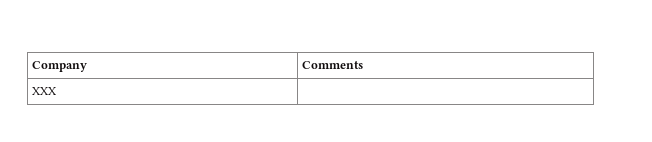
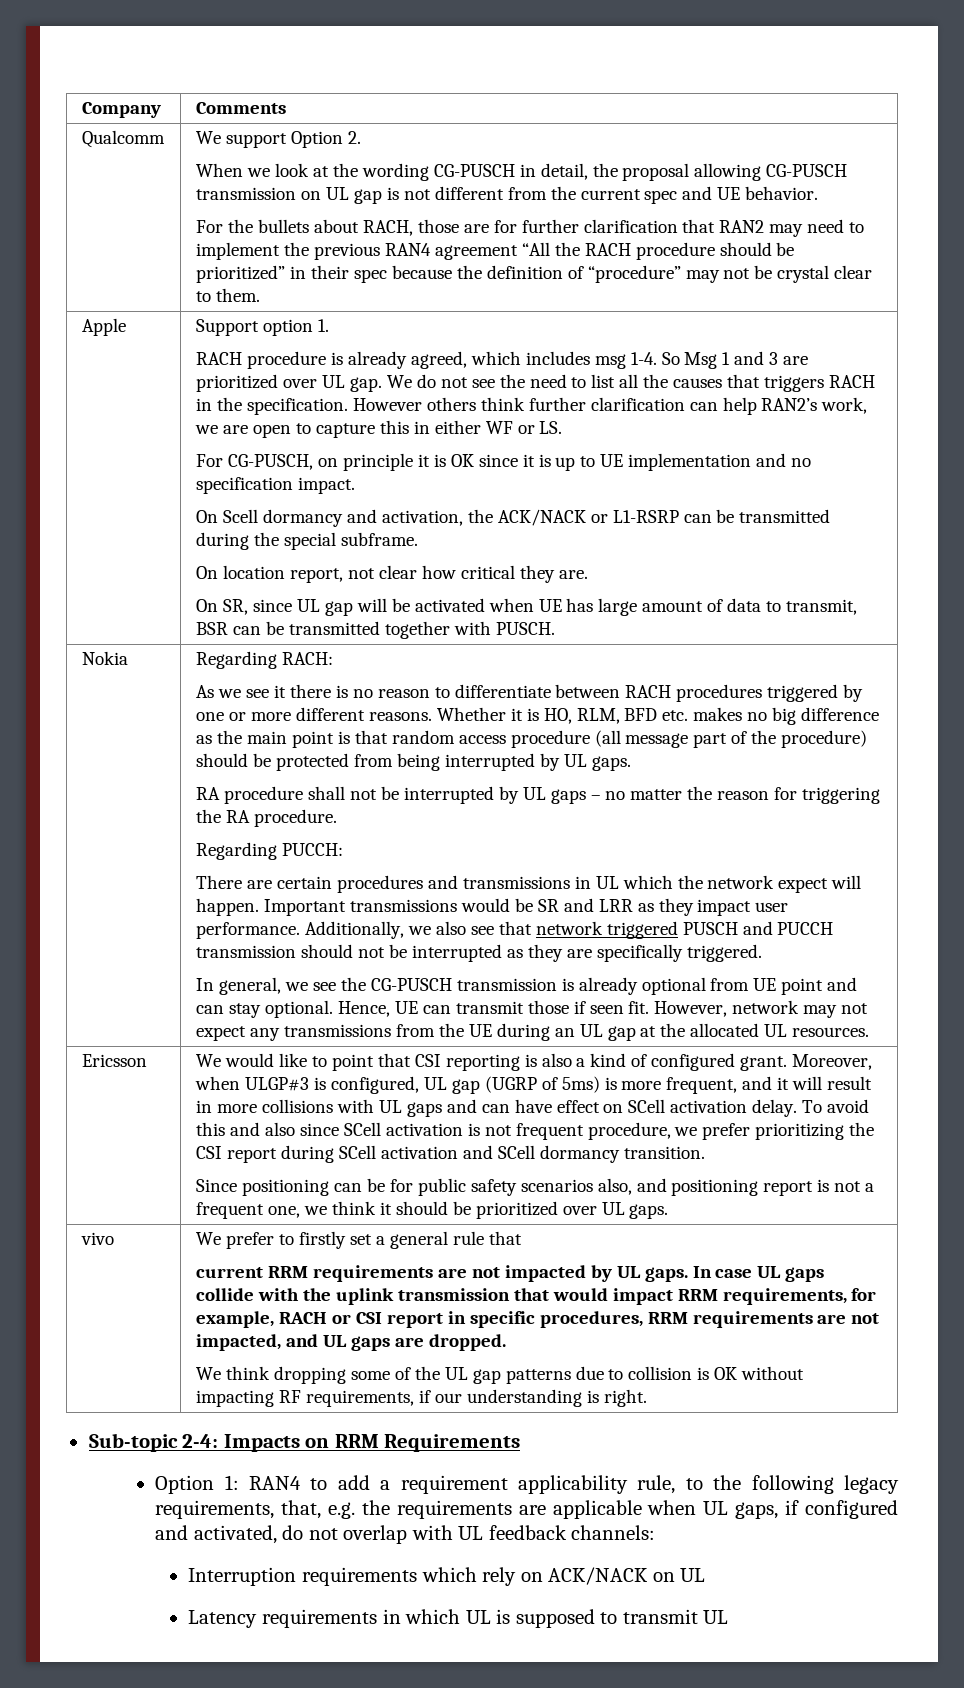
[32,87,58,95] XXX | -> [81,130,165,148] [195,131,361,148] [195,163,848,181] [195,186,819,204] [195,219,865,237] [195,242,795,260] [195,265,873,283] [195,288,260,302] [81,318,126,336] [195,319,329,336] [195,351,809,369] [195,374,876,392] [195,397,868,415] [194,420,563,438] [195,453,812,471] [195,477,355,494] [195,509,831,527] [195,532,418,550] [195,565,588,583] [195,598,858,616] [195,621,555,639] [81,651,128,665] [195,651,333,669] [195,684,864,702] [195,707,880,725] [195,730,868,748] [195,753,631,771] [195,786,881,804] [195,809,337,827] [195,842,343,860] [195,875,862,893] [195,898,789,916] [195,921,834,939] [195,944,762,962] [195,977,858,995] [195,1000,869,1018] [195,1023,870,1041] [81,1054,147,1067] [195,1053,873,1071] [194,1076,873,1094] [195,1099,870,1117] [195,1122,875,1140] [195,1145,705,1163] [195,1178,875,1196] [195,1201,669,1219] [80,1232,114,1245] [195,1231,522,1249] [195,1265,825,1282] [195,1288,877,1305] [195,1311,880,1328] [195,1334,506,1351] [195,1366,805,1384] [195,1389,647,1407] [88,1433,521,1452] [155,1475,899,1494] [155,1500,899,1519] [155,1525,656,1544] [188,1567,706,1586] [188,1609,729,1628] Qualcomm | We support Option 2. // When we look at the wording CG-PUSCH in detail, the proposal allowing CG-PUSCH transmission on UL gap is not different from the current spec and UE behavior. // For the bullets about RACH, those are for further clarification that RAN2 may need to implement the previous RAN4 agreement “All the RACH procedure should be prioritized” in their spec because the definition of “procedure” may not be crystal clear to them. // Apple | Support option 1. // RACH procedure is already agreed, which includes msg 1-4. So Msg 1 and 3 are prioritized over UL gap. We do not see the need to list all the causes that triggers RACH in the specification. However others think further clarification can help RAN2’s work, we are open to capture this in either WF or LS. // For CG-PUSCH, on principle it is OK since it is up to UE implementation and no specification impact. // On Scell dormancy and activation, the ACK/NACK or L1-RSRP can be transmitted during the special subframe. // On location report, not clear how critical they are. // On SR, since UL gap will be activated when UE has large amount of data to transmit, BSR can be transmitted together with PUSCH. // Nokia | Regarding RACH: // As we see it there is no reason to differentiate between RACH procedures triggered by one or more different reasons. Whether it is HO, RLM, BFD etc. makes no big difference as the main point is that random access procedure (all message part of the procedure) should be protected from being interrupted by UL gaps. // RA procedure shall not be interrupted by UL gaps – no matter the reason for triggering the RA procedure. // Regarding PUCCH: // There are certain procedures and transmissions in UL which the network expect will happen. Important transmissions would be SR and LRR as they impact user performance. Additionally, we also see that network triggered PUSCH and PUCCH transmission should not be interrupted as they are specifically triggered. // In general, we see the CG-PUSCH transmission is already optional from UE point and can stay optional. Hence, UE can transmit those if seen fit. However, network may not expect any transmissions from the UE during an UL gap at the allocated UL resources. // Ericsson | We would like to point that CSI reporting is also a kind of configured grant. Moreover, when ULGP#3 is configured, UL gap (UGRP of 5ms) is more frequent, and it will result in more collisions with UL gaps and can have effect on SCell activation delay. To avoid this and also since SCell activation is not frequent procedure, we prefer prioritizing the CSI report during SCell activation and SCell dormancy transition. // Since positioning can be for public safety scenarios also, and positioning report is not a frequent one, we think it should be prioritized over UL gaps. // vivo | We prefer to firstly set a general rule that // current RRM requirements are not impacted by UL gaps. In case UL gaps collide with the uplink transmission that would impact RRM requirements, for example, RACH or CSI report in specific procedures, RRM requirements are not impacted, and UL gaps are dropped. // We think dropping some of the UL gap patterns due to collision is OK without impacting RF requirements, if our understanding is right. // Sub-topic 2-4: Impacts on RRM Requirements // Option 1: RAN4 to add a requirement applicability rule, to the following legacy requirements, that, e.g. the requirements are applicable when UL gaps, if configured and activated, do not overlap with UL feedback channels: // Interruption requirements which rely on ACK/NACK on UL // Latency requirements in which UL is supposed to transmit UL

